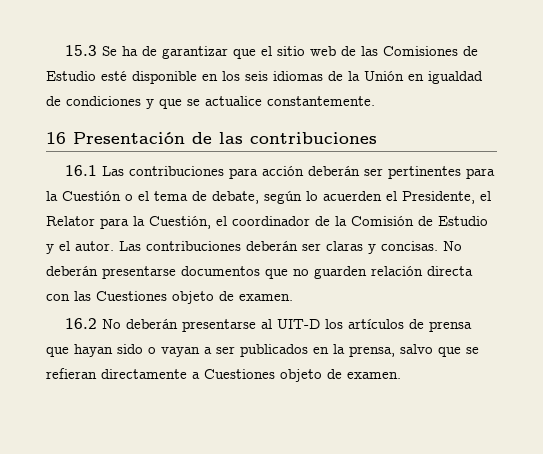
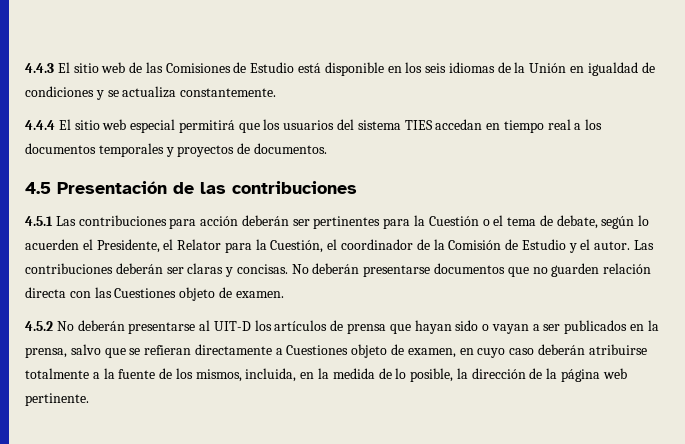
[64,45,272,59] 15.3 Se ha de garantizar que el -> [25,62,70,73] 4.4.3 El
[101,71,127,81] esté -> [298,63,322,73] está
[159,96,375,109] [46,132,66,144] que se actualice constantemente. // 16 -> [107,86,277,98] [25,119,603,133] [25,143,327,157] [25,182,51,194] se actualiza constantemente. // 4.4.4 El sitio web especial permitirá que los usuarios del sistema TIES accedan en tiempo real a los documentos temporales y proyectos de documentos. // 4.5
[64,165,97,176] 16.1 -> [25,216,53,226] 4.5.1
[64,318,97,329] 16.2 -> [25,321,53,331] 4.5.2
[347,372,401,379] examen. -> [407,344,647,358] [25,368,627,382] [25,393,89,406] examen, en cuyo caso deberán atribuirse totalmente a la fuente de los mismos, incluida, en la medida de lo posible, la dirección de la página web pertinente.

